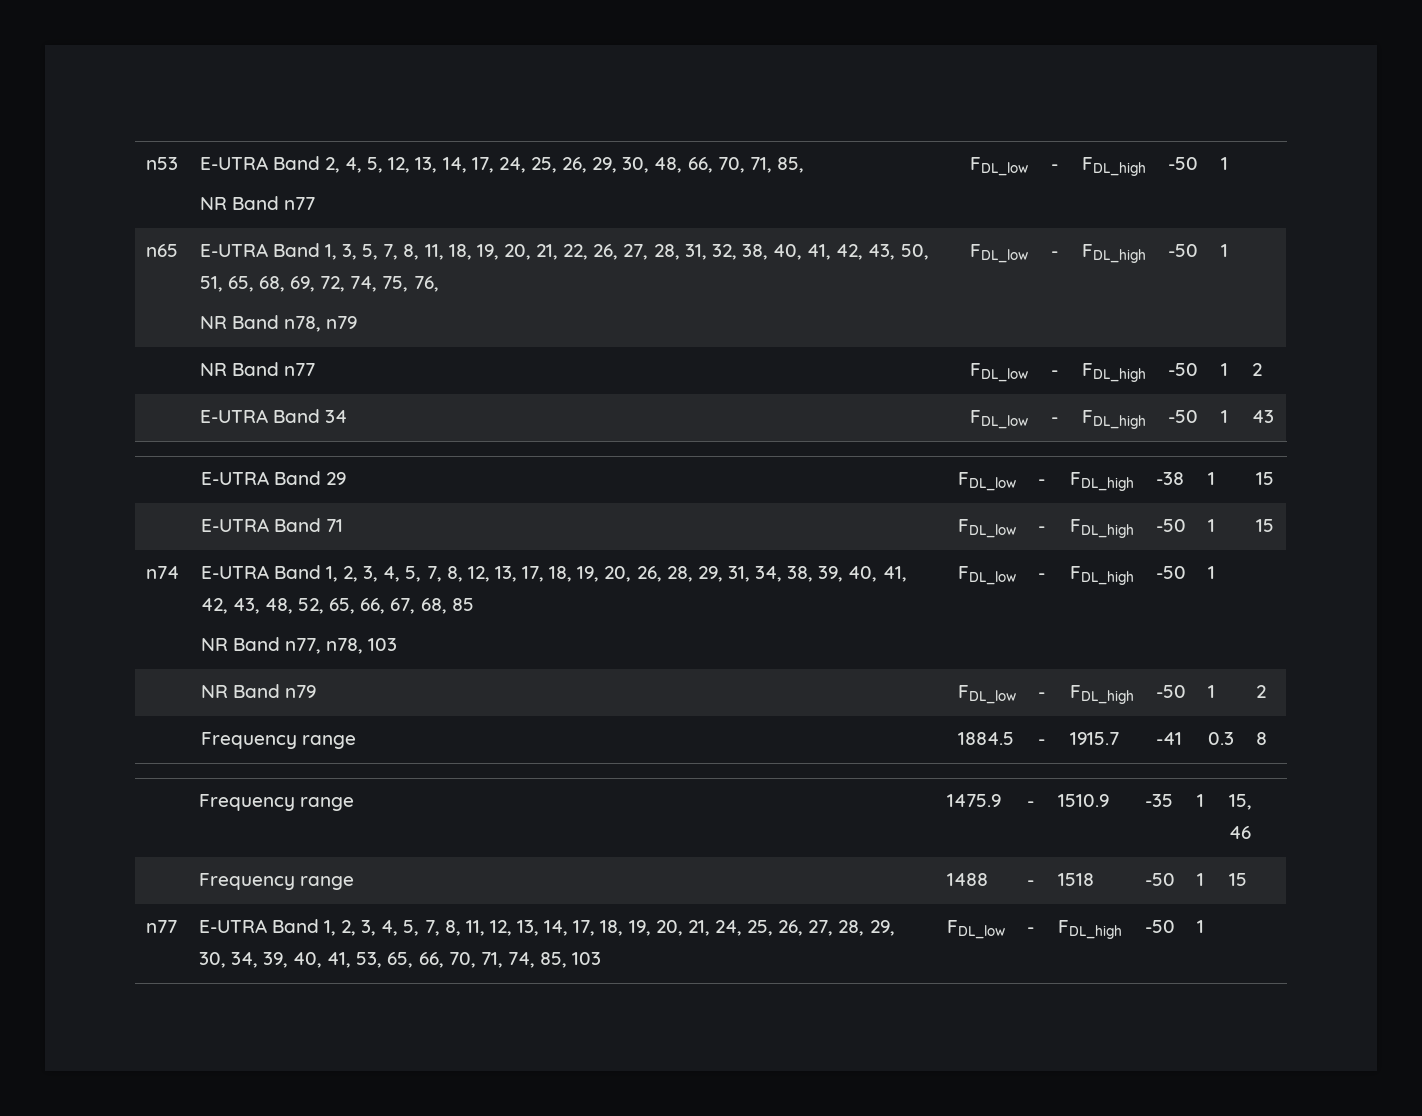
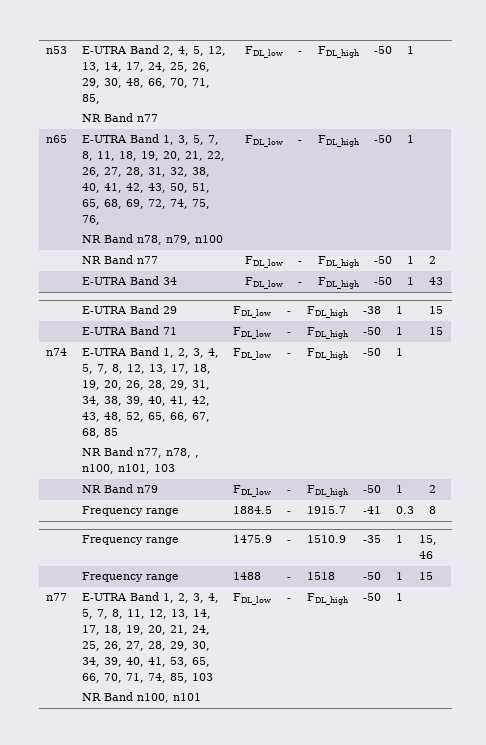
[325,316,357,329] n79 -> [166,235,224,245] n79, n100
(363, 646) none -> [195,455,200,458] [82,464,151,474] , n100, n101,
(602, 958) none -> [82,692,202,703] // NR Band n100, n101

